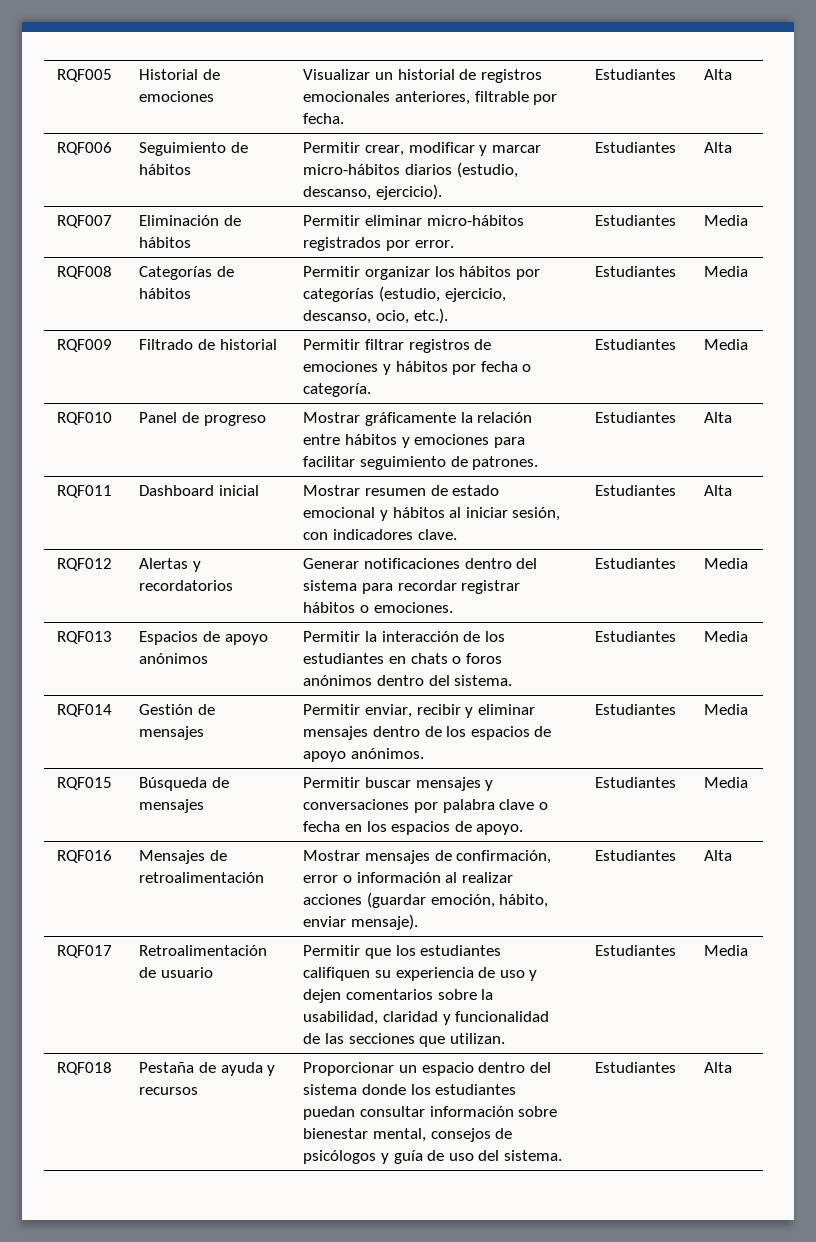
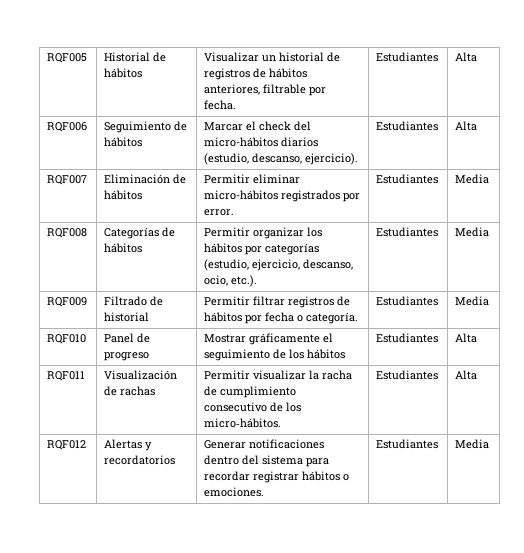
[139,91,215,102] emociones -> [104,68,143,78] hábitos
[303,91,391,102] emocionales -> [253,68,308,78] de hábitos
[303,142,541,156] Permitir crear, modificar y marcar -> [204,121,312,131] Marcar el check del
[303,361,392,375] emociones y -> (351, 301) none
[460,412,533,423] [303,434,525,448] [303,456,539,470] [595,412,677,423] [704,412,733,423] [57,485,113,498] [139,485,260,496] [303,485,500,496] [303,507,561,521] [303,529,457,540] la relación entre hábitos y emociones para facilitar seguimiento de patrones. | Estudiantes | Alta // RQF011 | Dashboard inicial | Mostrar resumen de estado emocional y hábitos al iniciar sesión, con indicadores clave. -> [323,333,334,343] [204,349,346,361] [376,333,439,343] [455,333,478,343] [47,371,86,381] [104,370,178,380] [104,386,156,396] [204,370,353,380] [204,386,297,398] [204,402,302,412] [204,418,282,428] el seguimiento de los hábitos | Estudiantes | Alta // RQF011 | Visualización de rachas | Permitir visualizar la racha de cumplimiento consecutivo de los micro‑hábitos.
[57,631,113,644] [139,631,268,645] [139,653,209,664] [303,631,505,642] [303,653,502,664] [303,675,513,686] [595,631,677,642] [704,631,749,642] [57,704,113,717] [139,704,216,715] [139,726,205,740] [303,704,535,718] [303,726,552,740] [303,748,425,762] [595,704,677,715] [704,704,749,715] [57,777,113,790] [139,777,230,791] [139,799,205,813] [303,777,494,791] [303,799,548,813] [303,821,524,835] [595,777,677,788] [704,777,749,788] [57,850,113,863] [139,850,228,864] [139,872,265,883] [303,850,552,864] [303,872,513,883] [303,892,549,908] [303,914,419,930] [595,850,677,861] [704,850,733,861] [57,945,113,958] [139,945,268,956] [139,967,214,978] [303,945,502,959] [303,967,538,981] [303,989,494,1003] [303,1011,550,1025] [303,1033,505,1047] [595,945,677,956] [704,945,749,956] [57,1062,113,1075] [139,1062,276,1076] [139,1087,199,1095] [303,1062,551,1076] [303,1084,517,1095] [303,1106,558,1120] [303,1128,513,1142] [303,1150,562,1164] [595,1062,677,1073] [704,1062,733,1073] // RQF013 | Espacios de apoyo anónimos | Permitir la interacción de los estudiantes en chats o foros anónimos dentro del sistema. | Estudiantes | Media // RQF014 | Gestión de mensajes | Permitir enviar, recibir y eliminar mensajes dentro de los espacios de apoyo anónimos. | Estudiantes | Media // RQF015 | Búsqueda de mensajes | Permitir buscar mensajes y conversaciones por palabra clave o fecha en los espacios de apoyo. | Estudiantes | Media // RQF016 | Mensajes de retroalimentación | Mostrar mensajes de confirmación, error o información al realizar acciones (guardar emoción, hábito, enviar mensaje). | Estudiantes | Alta // RQF017 | Retroalimentación de usuario | Permitir que los estudiantes califiquen su experiencia de uso y dejen comentarios sobre la usabilidad, claridad y funcionalidad de las secciones que utilizan. | Estudiantes | Media // RQF018 | Pestaña de ayuda y recursos | Proporcionar un espacio dentro del sistema donde los estudiantes puedan consultar información sobre bienestar mental, consejos de psicólogos y guía de uso del sistema. | Estudiantes | Alta -> (490, 444) none

